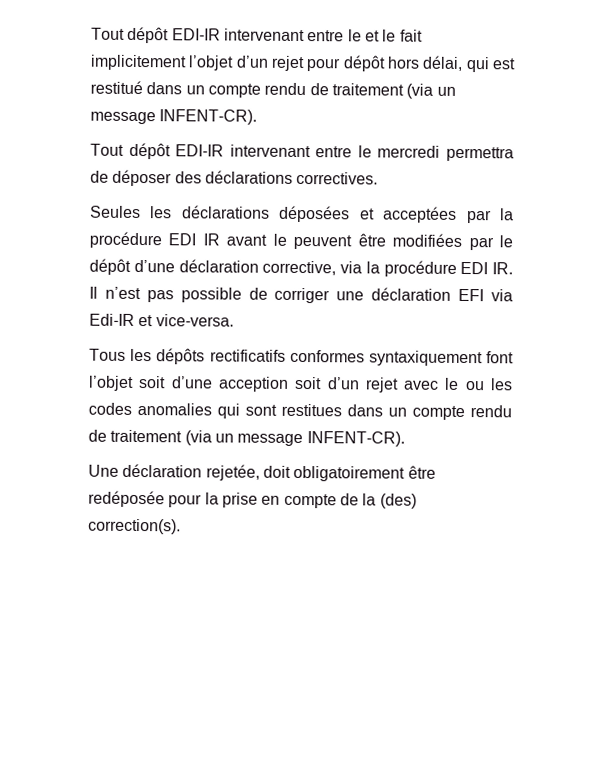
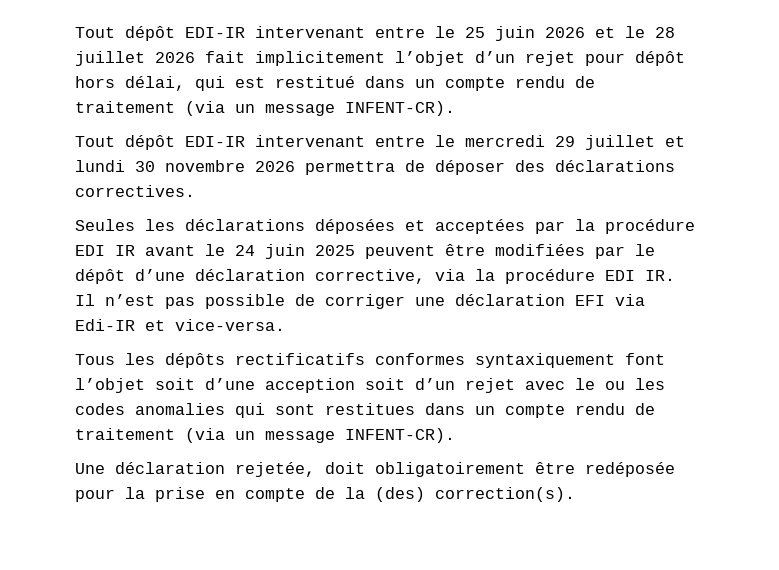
[91,26,397,44] Tout dépôt EDI-IR intervenant entre le et le -> [75,26,675,41] [75,51,195,66] Tout dépôt EDI-IR intervenant entre le 25 juin 2026 et le 28 juillet 2026
(441, 151) none -> [555,135,685,150] [75,160,295,172] 29 juillet et lundi 30 novembre 2026
(287, 239) none -> [235,244,355,259] 24 juin 2025

